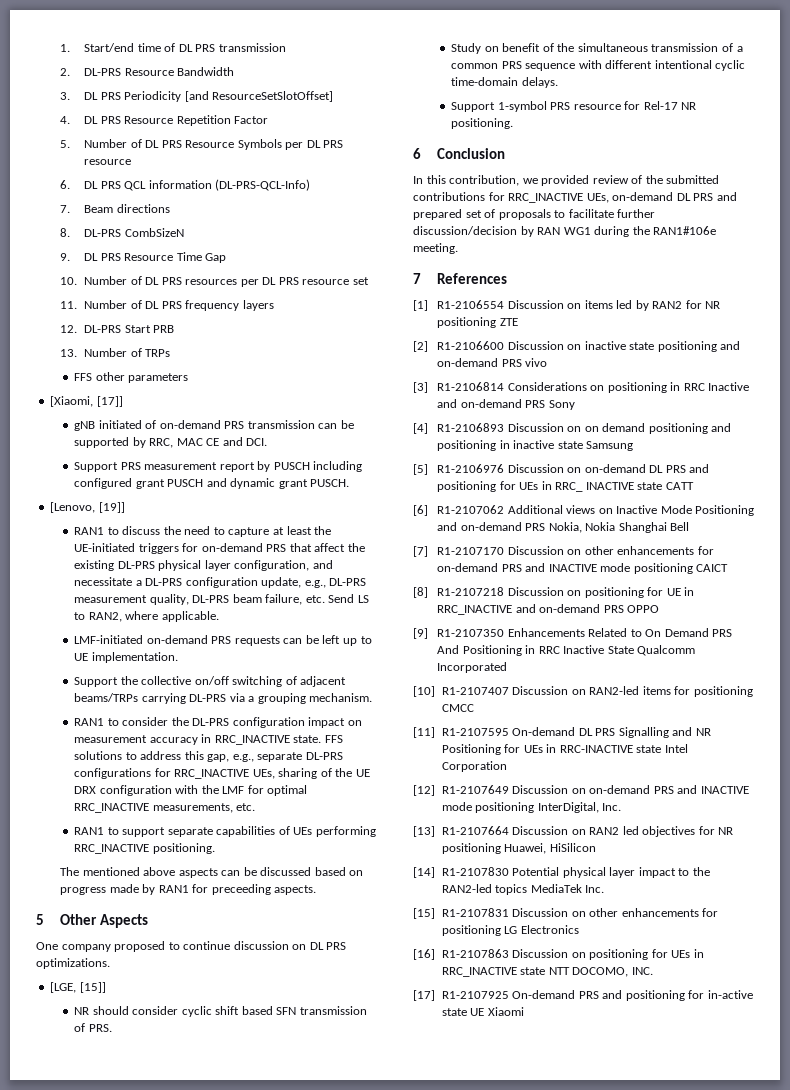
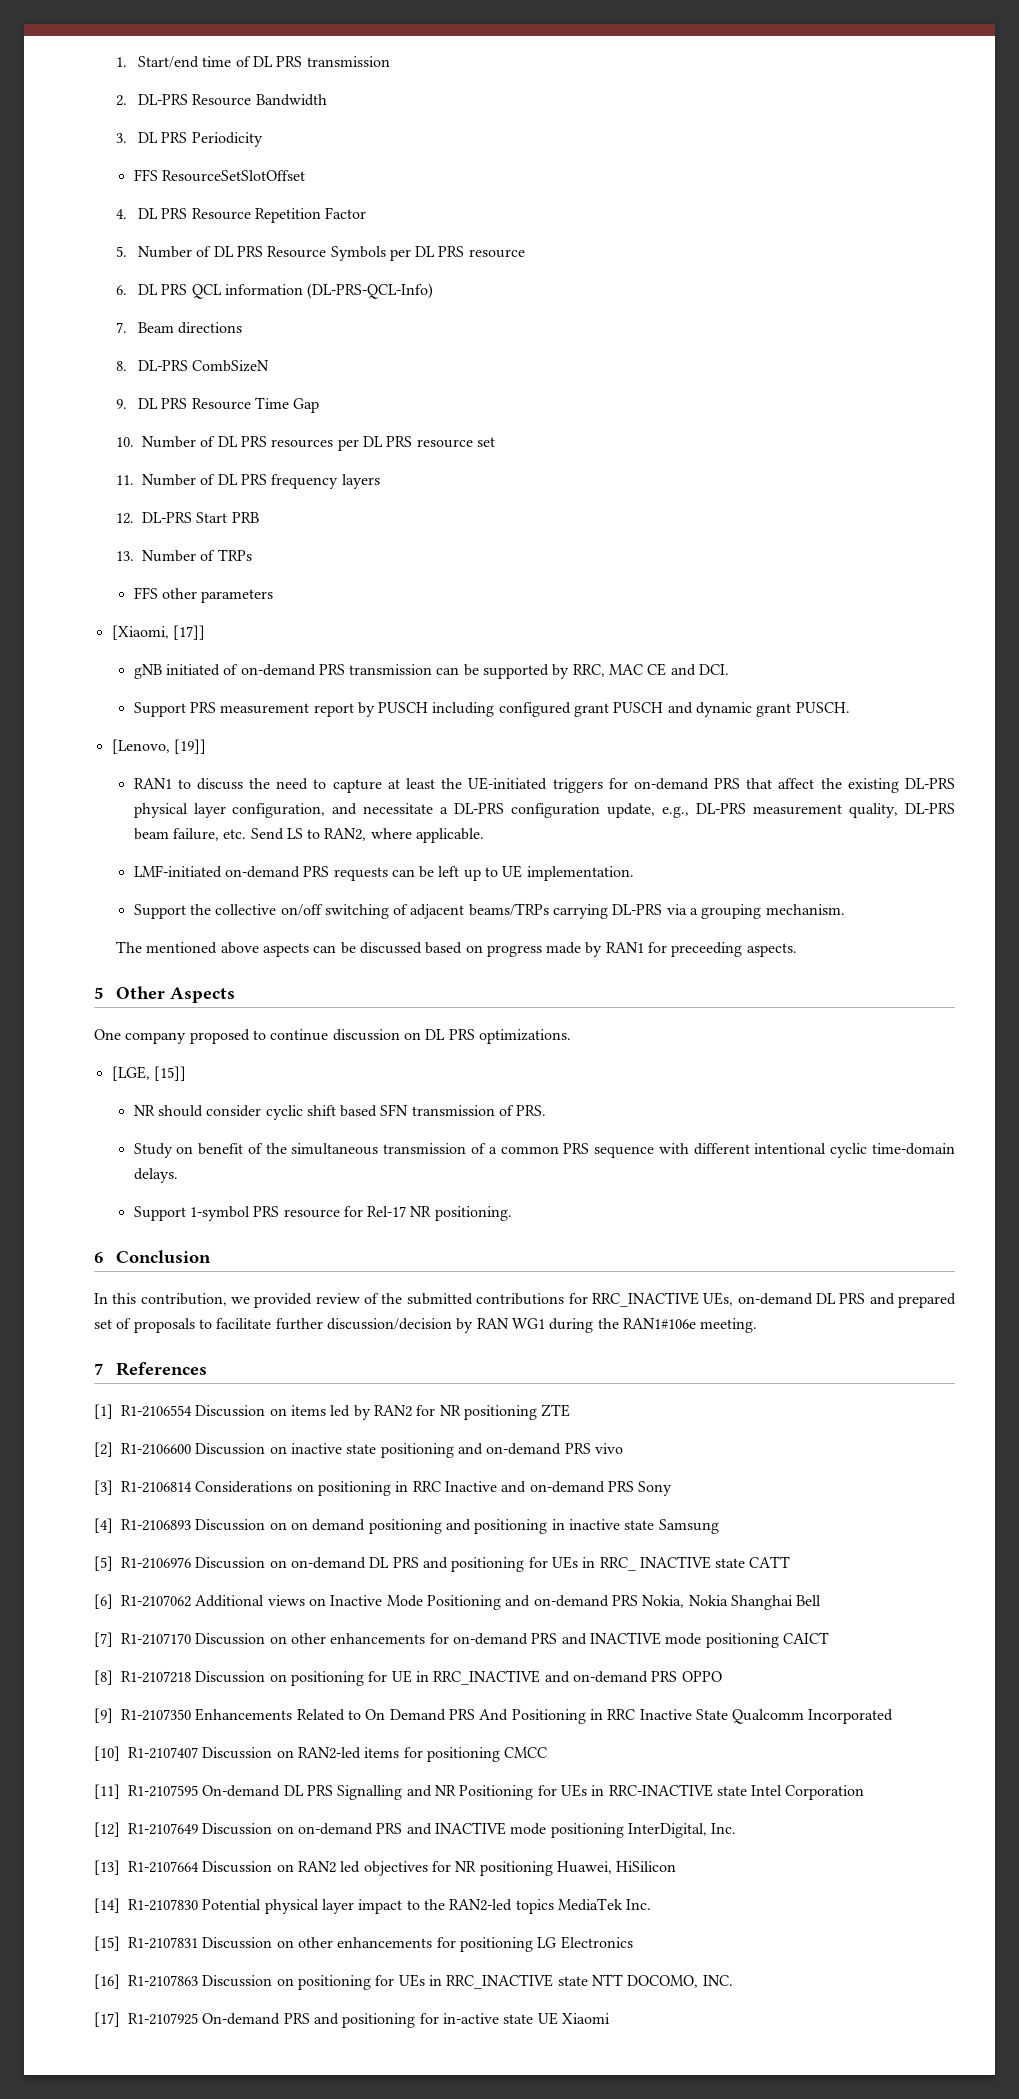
[184,91,334,102] [and ResourceSetSlotOffset] -> [133,169,305,182] // FFS ResourceSetSlotOffset
[74,717,362,728] [74,734,343,745] [74,751,343,762] [74,768,370,779] [74,785,308,796] [74,803,256,813] [74,826,376,837] [74,843,215,854] // RAN1 to consider the DL-PRS configuration impact on measurement accuracy in RRC_INACTIVE state. FFS solutions to address this gap, e.g., separate DL-PRS configurations for RRC_INACTIVE UEs, sharing of the UE DRX configuration with the LMF for optimal RRC_INACTIVE measurements, etc. // RAN1 to support separate capabilities of UEs performing RRC_INACTIVE positioning. -> (845, 909) none

